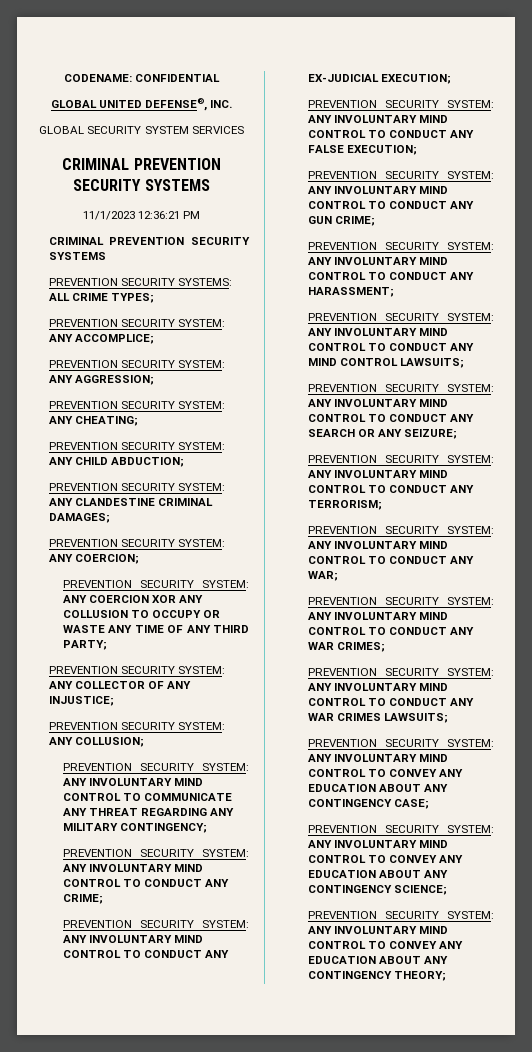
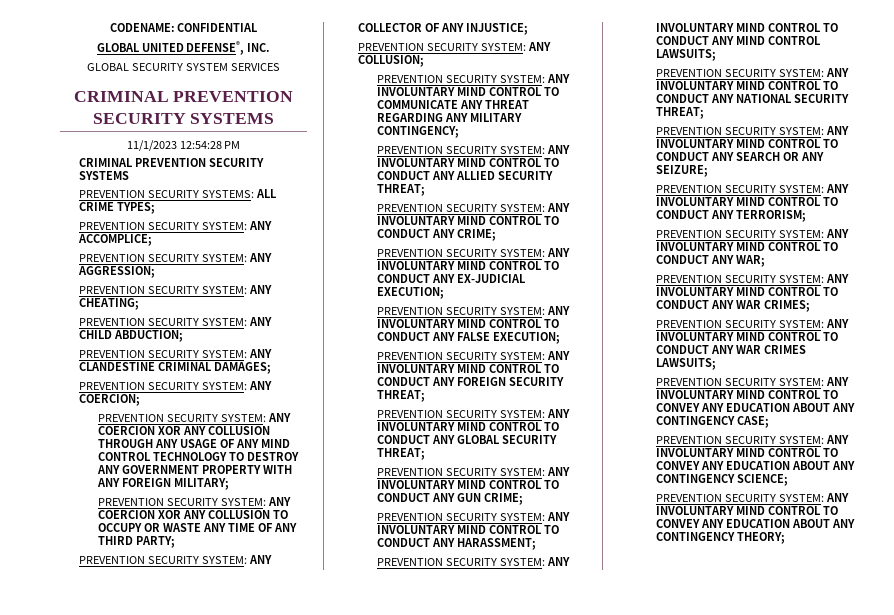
[138,211,180,219] 12:36:21 -> [179,141,222,149] 12:54:28
(139, 559) none -> [98,413,292,422] [98,426,271,435] [98,439,291,448] [98,452,300,461] [97,465,293,474] [97,478,230,490] // PREVENTION SECURITY SYSTEM: ANY COERCION XOR ANY COLLUSION THROUGH ANY USAGE OF ANY MIND CONTROL TECHNOLOGY TO DESTROY ANY GOVERNMENT PROPERTY WITH ANY FOREIGN MILITARY;
(208, 828) none -> [377,145,571,154] [377,158,560,167] [377,171,554,180] [377,184,426,196] // PREVENTION SECURITY SYSTEM: ANY INVOLUNTARY MIND CONTROL TO CONDUCT ANY ALLIED SECURITY THREAT;
(418, 150) none -> [377,351,571,360] [377,364,560,373] [377,377,565,386] [377,390,426,402] [377,409,571,418] [377,422,560,431] [377,435,558,444] [377,448,426,460] // PREVENTION SECURITY SYSTEM: ANY INVOLUNTARY MIND CONTROL TO CONDUCT ANY FOREIGN SECURITY THREAT; // PREVENTION SECURITY SYSTEM: ANY INVOLUNTARY MIND CONTROL TO CONDUCT ANY GLOBAL SECURITY THREAT;
(465, 363) none -> [656,68,850,77] [656,81,839,90] [656,94,850,103] [656,107,705,119] // PREVENTION SECURITY SYSTEM: ANY INVOLUNTARY MIND CONTROL TO CONDUCT ANY NATIONAL SECURITY THREAT;

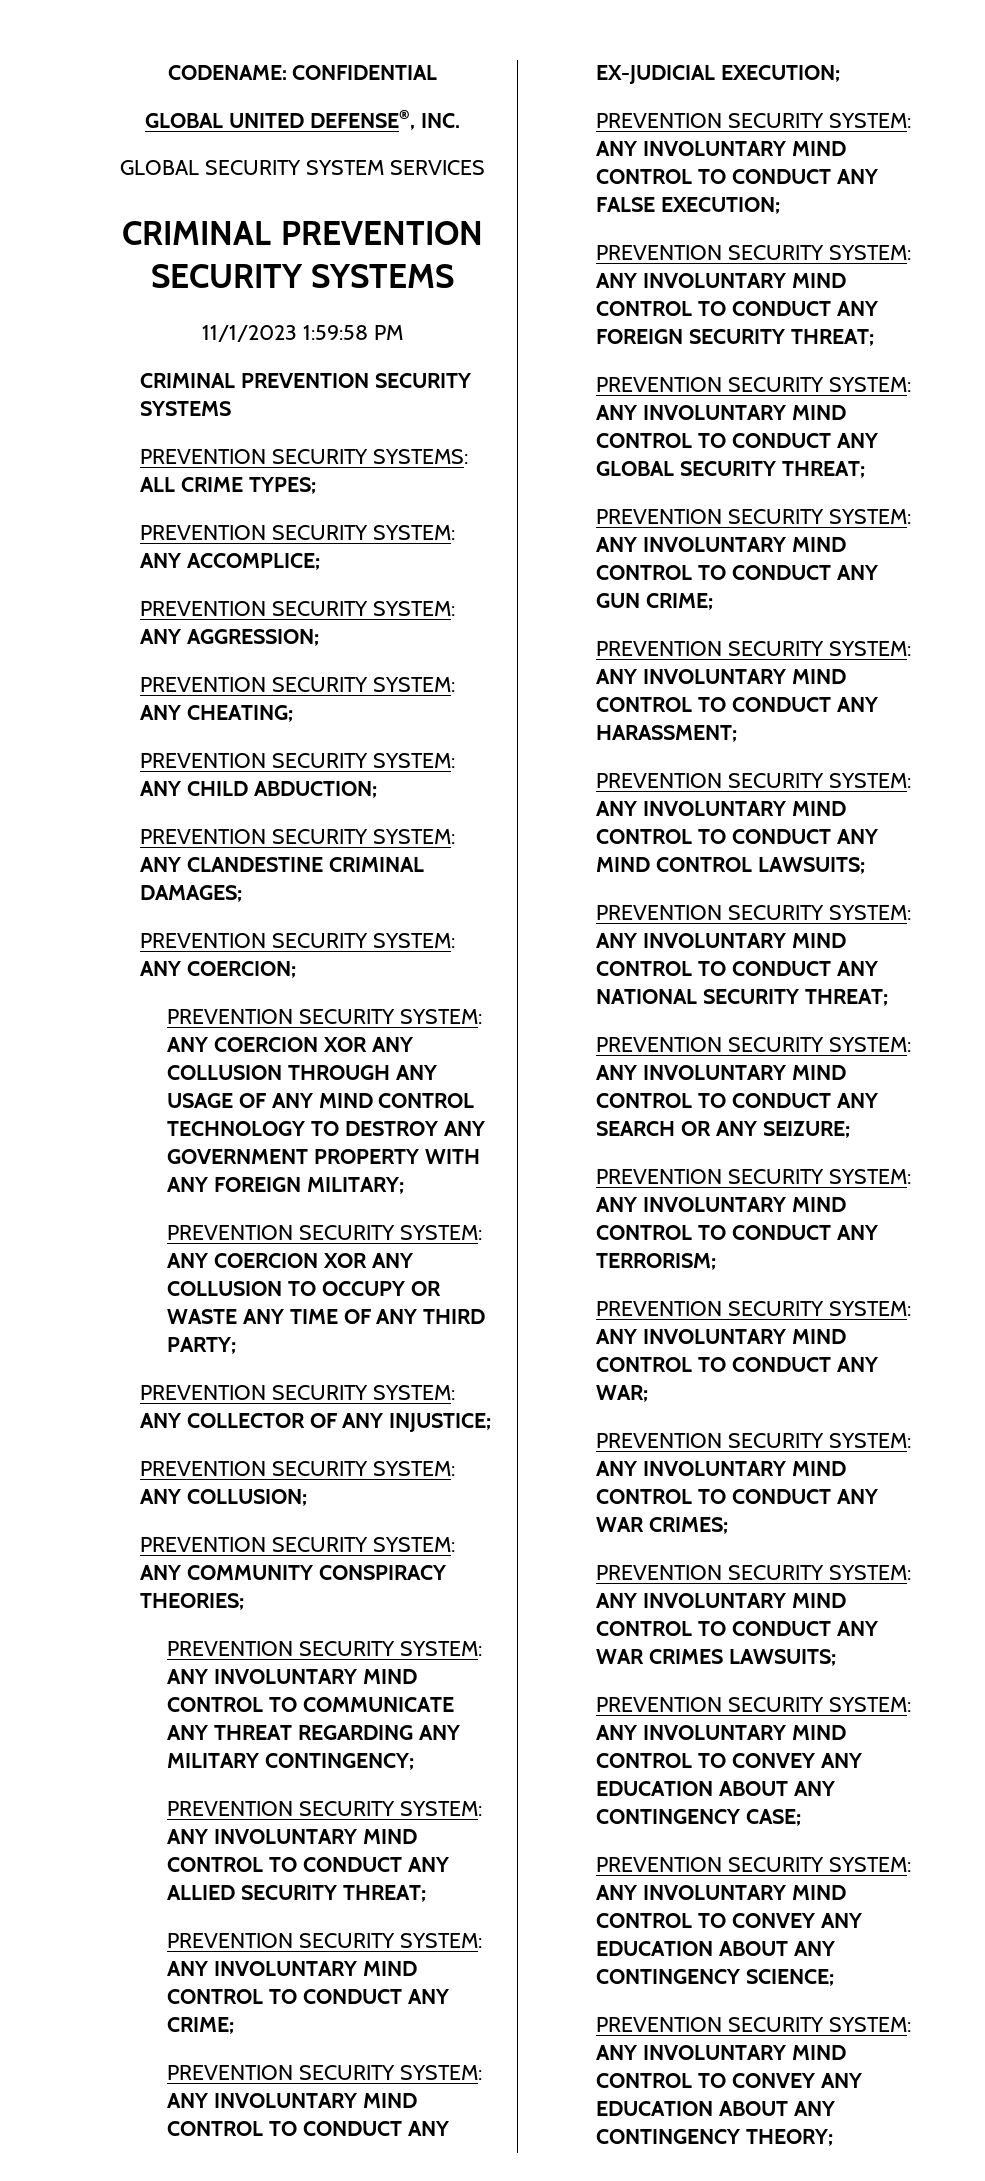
[179,141,222,149] 12:54:28 -> [303,325,368,340] 1:59:58
(425, 61) none -> [140,1537,455,1552] [140,1565,446,1580] [140,1593,245,1610] // PREVENTION SECURITY SYSTEM: ANY COMMUNITY CONSPIRACY THEORIES;

